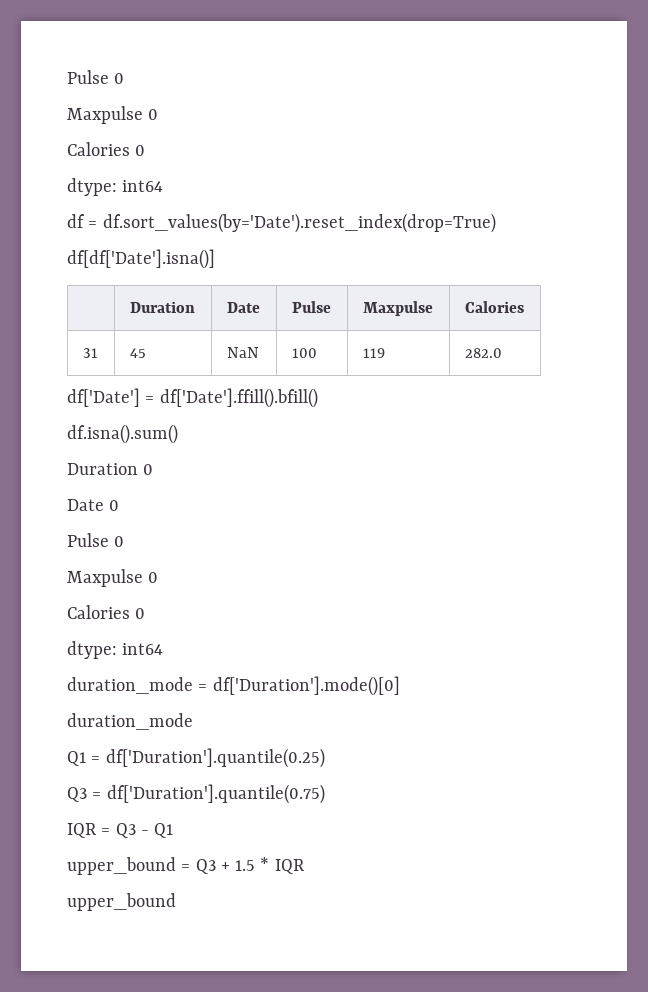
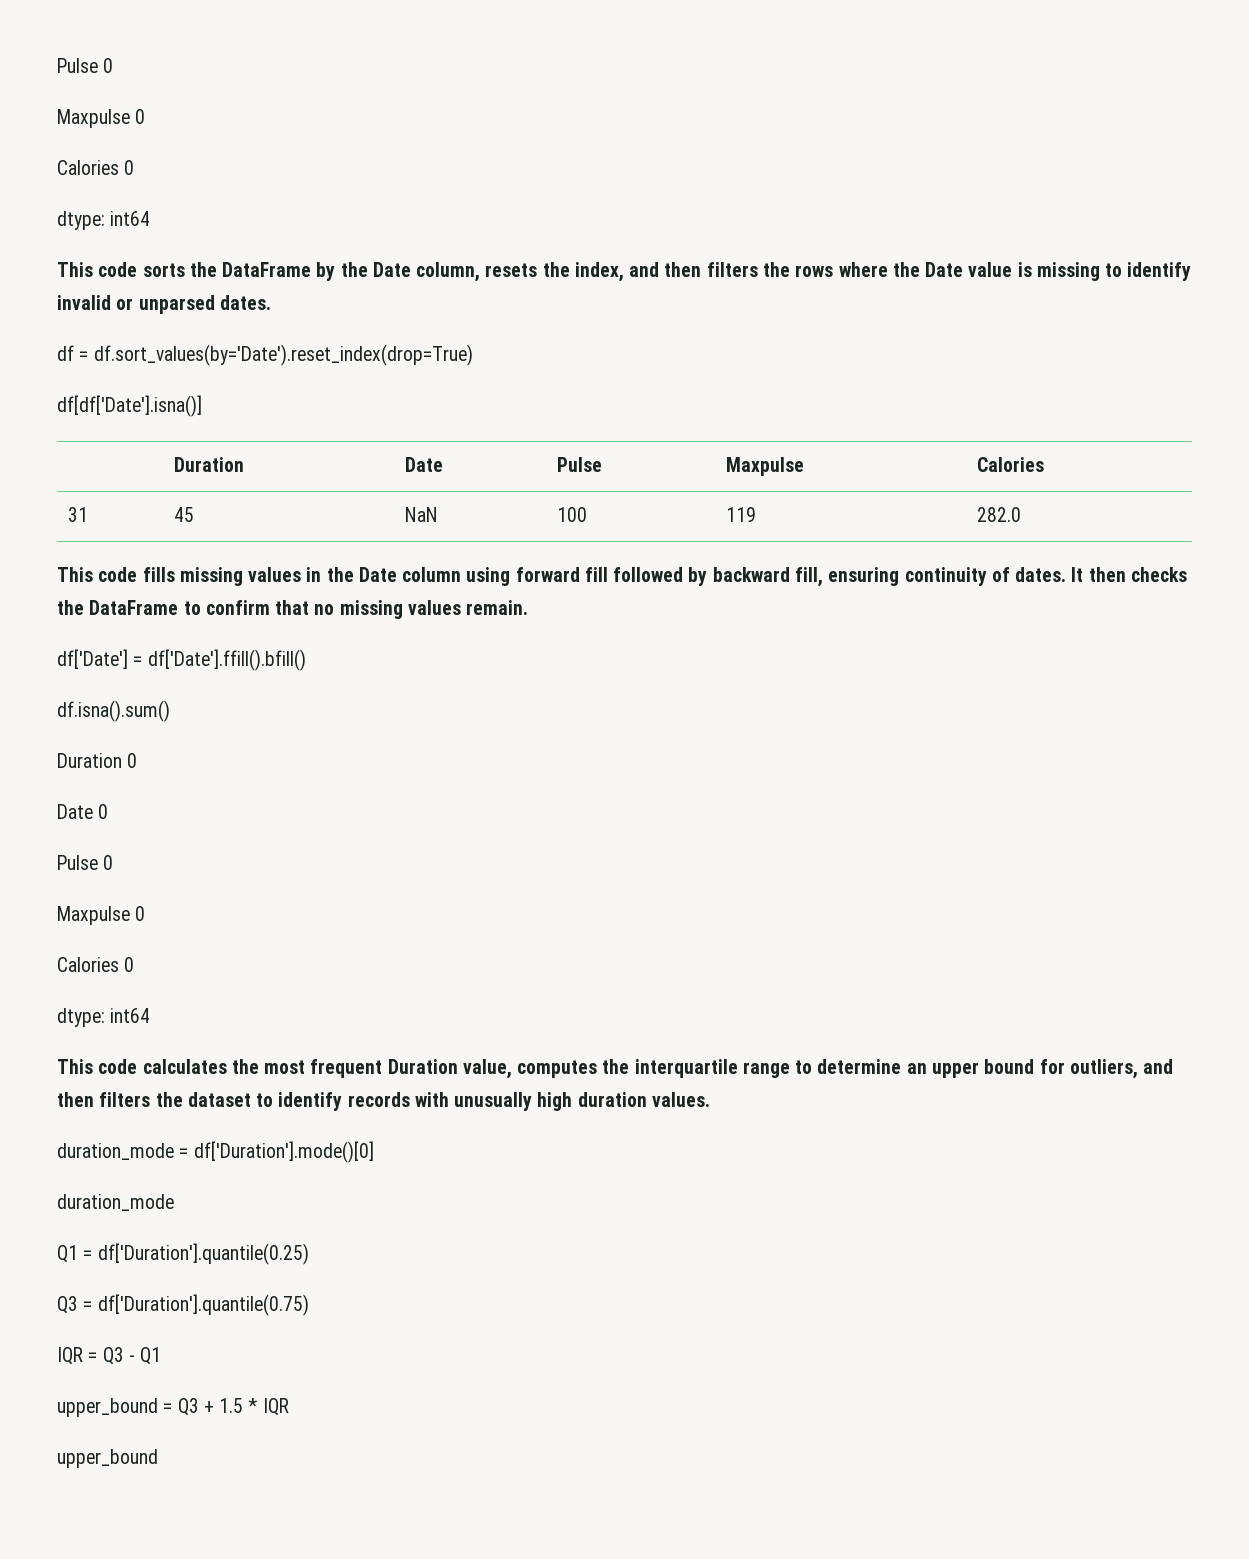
[67,70,125,84] [67,106,159,124] [67,142,146,156] [67,178,164,196] Pulse 0 // Maxpulse 0 // Calories 0 // dtype: int64 -> [57,58,114,73] [57,109,146,128] [57,160,135,175] [57,211,151,230] [57,262,1192,282] [57,295,271,314] Pulse 0 // Maxpulse 0 // Calories 0 // dtype: int64 // This code sorts the DataFrame by the Date column, resets the index, and then filters the rows where the Date value is missing to identify invalid or unparsed dates.
(502, 353) none -> [57,567,1187,587] [57,600,529,619] // This code fills missing values in the Date column using forward fill followed by backward fill, ensuring continuity of dates. It then checks the DataFrame to confirm that no missing values remain.
(164, 649) none -> [57,1059,1174,1079] [57,1092,710,1111] // This code calculates the most frequent Duration value, computes the interquartile range to determine an upper bound for outliers, and then filters the dataset to identify records with unusually high duration values.

